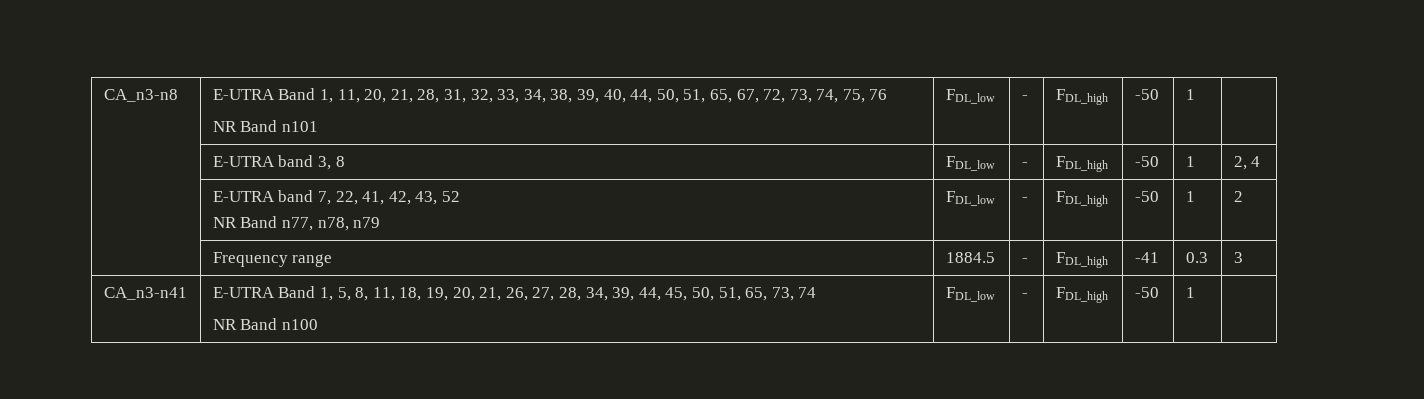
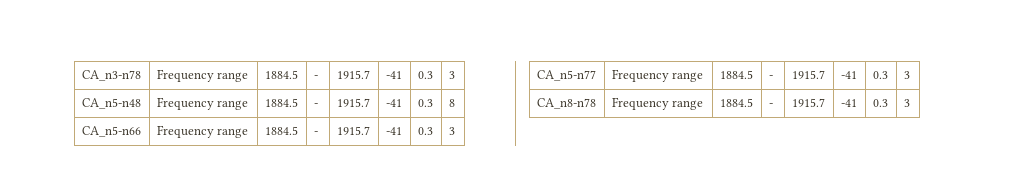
[103,89,178,102] [212,88,888,103] [212,120,319,132] [945,89,995,104] [1021,95,1028,100] [1055,89,1108,105] [1134,89,1159,100] [1185,89,1195,100] [212,155,345,170] [945,156,995,171] [1021,162,1028,167] [1055,156,1108,172] [1134,156,1159,167] [1185,156,1195,167] [1233,156,1261,170] [212,190,461,205] [212,216,381,231] [945,191,995,206] [1021,197,1028,202] [1055,191,1108,207] [1134,191,1159,202] [1185,191,1195,202] [1233,191,1243,202] [212,252,333,267] [945,252,995,263] [1021,258,1028,263] [1055,252,1108,268] [1134,252,1159,263] [1185,252,1208,263] [1233,252,1243,263] [103,287,187,300] [212,286,817,301] [212,318,319,330] [945,287,995,302] [1021,293,1028,298] [1055,287,1108,303] [1134,287,1159,298] [1185,287,1195,298] CA_n3-n8 | E-UTRA Band 1, 11, 20, 21, 28, 31, 32, 33, 34, 38, 39, 40, 44, 50, 51, 65, 67, 72, 73, 74, 75, 76 // NR Band n101 | FDL_low | - | FDL_high | -50 | 1 | // | E-UTRA band 3, 8 | FDL_low | - | FDL_high | -50 | 1 | 2, 4 // | E-UTRA band 7, 22, 41, 42, 43, 52 // NR Band n77, n78, n79 | FDL_low | - | FDL_high | -50 | 1 | 2 // | Frequency range | 1884.5 | - | FDL_high | -41 | 0.3 | 3 // CA_n3-n41 | E-UTRA Band 1, 5, 8, 11, 18, 19, 20, 21, 26, 27, 28, 34, 39, 44, 45, 50, 51, 65, 73, 74 // NR Band n100 | FDL_low | - | FDL_high | -50 | 1 | -> [81,70,141,81] [156,69,249,82] [264,70,298,79] [313,75,318,79] [336,70,370,79] [385,71,402,79] [417,71,433,79] [448,71,455,79] [81,98,141,109] [156,97,249,110] [264,98,298,107] [313,103,318,107] [336,98,370,107] [385,99,402,107] [417,99,433,107] [448,99,455,107] [81,126,141,137] [156,125,249,138] [264,126,298,135] [313,131,318,135] [336,126,370,135] [385,127,402,135] [417,127,433,135] [448,127,455,135] [536,70,596,81] [611,69,704,82] [719,70,753,79] [768,75,773,79] [791,70,825,79] [840,71,857,79] [872,71,888,79] [903,71,910,79] [536,98,596,109] [611,97,704,110] [719,98,753,107] [768,103,773,107] [791,98,825,107] [840,99,857,107] [872,99,888,107] [903,99,910,107] CA_n3-n78 | Frequency range | 1884.5 | - | 1915.7 | -41 | 0.3 | 3 // CA_n5-n48 | Frequency range | 1884.5 | - | 1915.7 | -41 | 0.3 | 8 // CA_n5-n66 | Frequency range | 1884.5 | - | 1915.7 | -41 | 0.3 | 3 // CA_n5-n77 | Frequency range | 1884.5 | - | 1915.7 | -41 | 0.3 | 3 // CA_n8-n78 | Frequency range | 1884.5 | - | 1915.7 | -41 | 0.3 | 3

